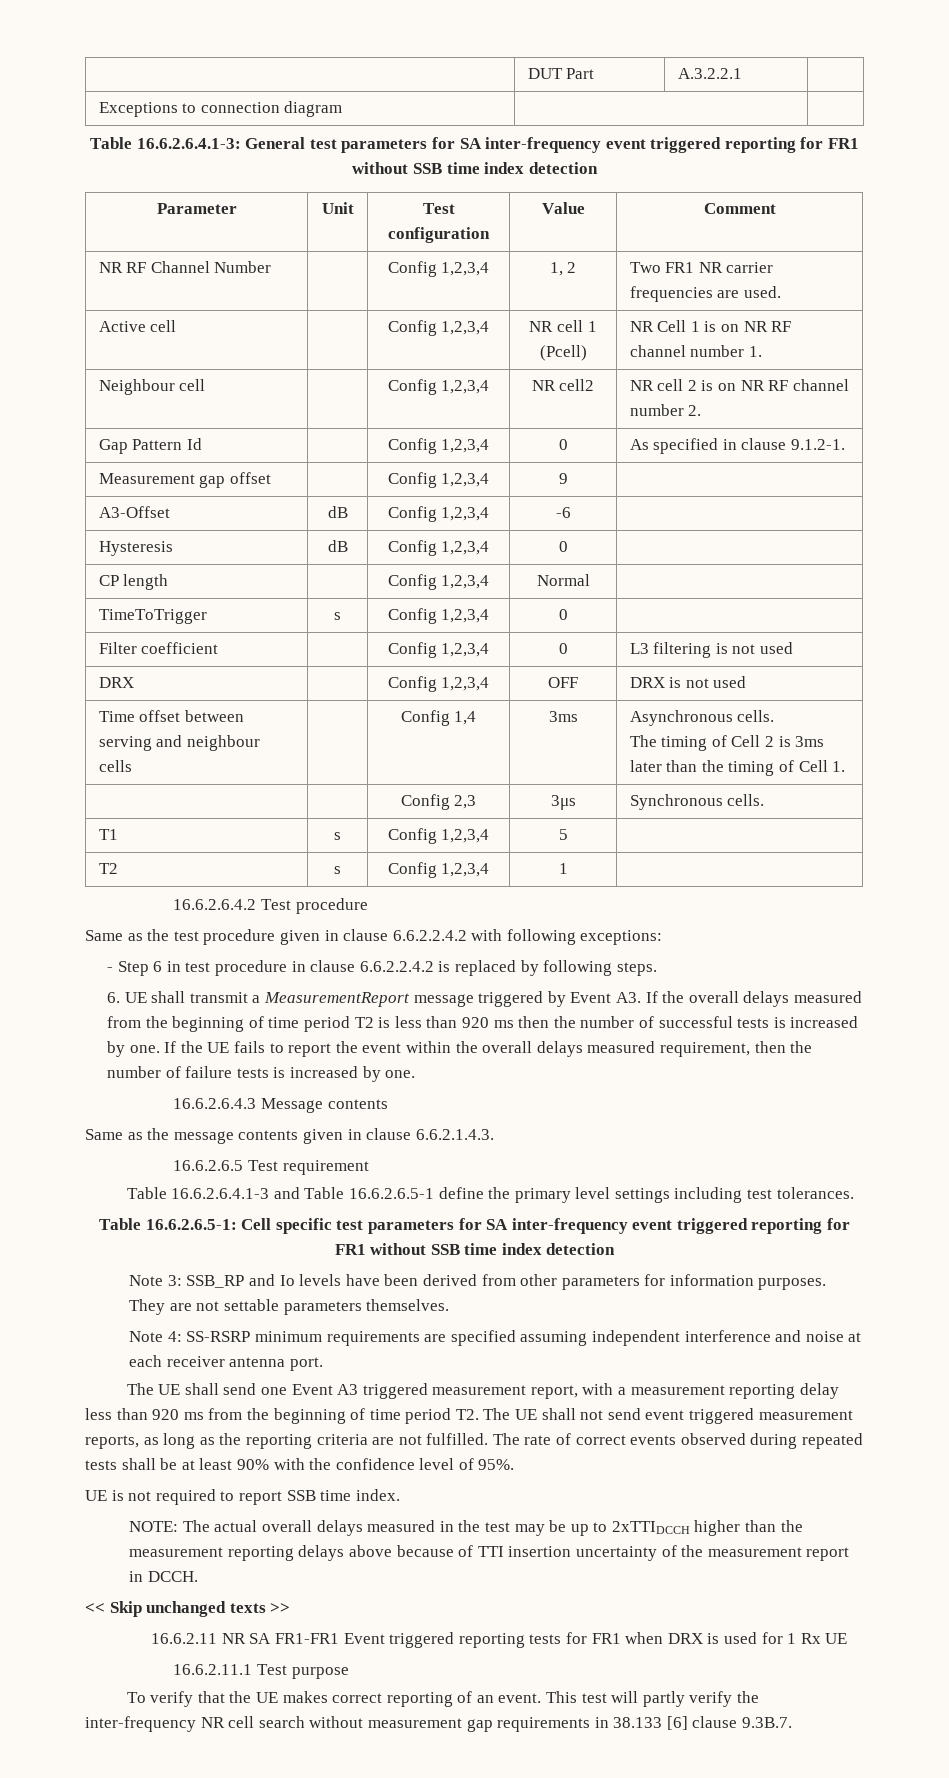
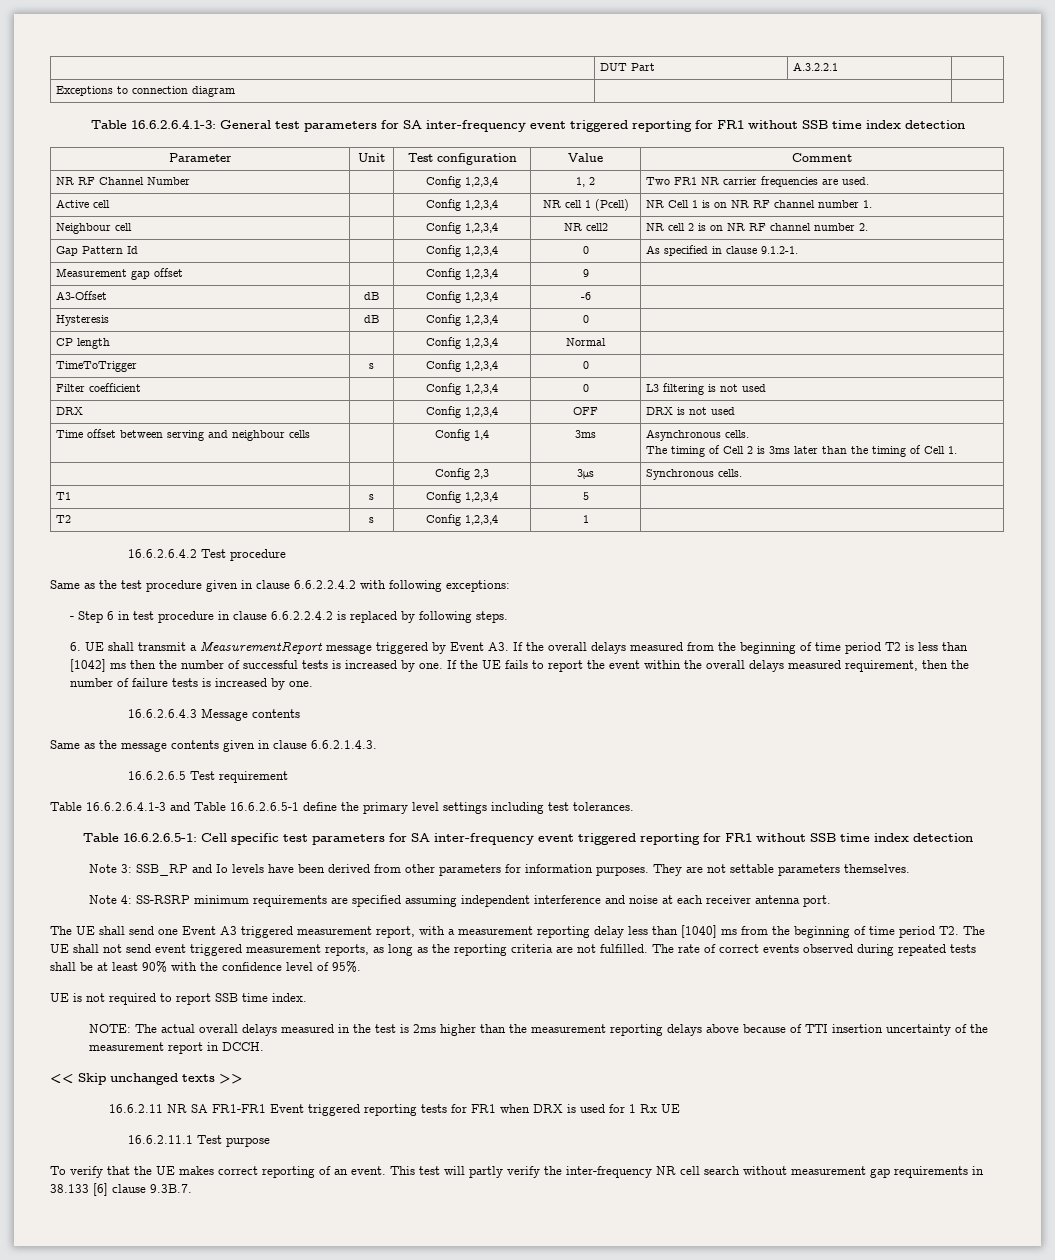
[461,1017,489,1028] 920 -> [69,659,106,672] [1042]
[152,1409,180,1420] 920 -> [681,925,717,938] [1040]
[514,1520,690,1536] may be up to 2xTTIDCCH -> [400,1024,437,1033] is 2ms

